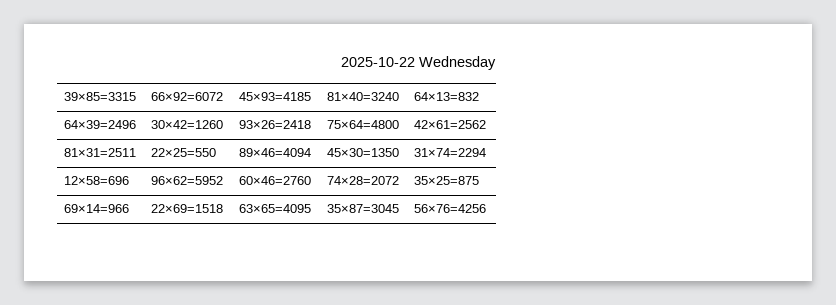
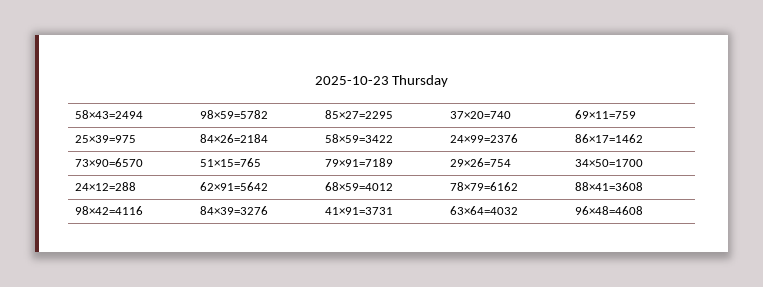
[341,56,496,70] [64,92,137,101] [151,92,224,101] [239,92,312,101] [327,92,400,101] [414,92,480,101] [64,120,137,129] [151,120,224,129] [239,120,312,129] [327,120,400,129] [414,120,487,129] [64,148,137,157] [151,148,217,157] [239,148,312,157] [327,148,400,157] [414,148,487,157] [64,176,130,185] [151,176,224,185] [239,176,312,185] [327,176,400,185] [414,176,480,185] [64,204,130,213] [151,204,224,213] [239,204,312,213] [327,204,400,213] [414,204,487,213] 2025-10-22 Wednesday // 39×85=3315 | 66×92=6072 | 45×93=4185 | 81×40=3240 | 64×13=832 // 64×39=2496 | 30×42=1260 | 93×26=2418 | 75×64=4800 | 42×61=2562 // 81×31=2511 | 22×25=550 | 89×46=4094 | 45×30=1350 | 31×74=2294 // 12×58=696 | 96×62=5952 | 60×46=2760 | 74×28=2072 | 35×25=875 // 69×14=966 | 22×69=1518 | 63×65=4095 | 35×87=3045 | 56×76=4256 -> [314,75,449,87] [75,110,144,119] [200,110,269,119] [325,110,394,119] [450,111,512,119] [575,110,637,119] [75,135,137,143] [200,134,269,143] [325,134,394,143] [450,134,519,143] [575,134,644,143] [75,158,144,167] [200,158,262,167] [325,158,394,167] [450,158,512,167] [575,159,644,167] [75,182,137,191] [200,182,269,191] [325,182,394,191] [450,182,519,191] [575,182,644,191] [75,206,144,215] [200,206,269,215] [325,207,394,215] [450,206,519,215] [575,206,644,215] 2025-10-23 Thursday // 58×43=2494 | 98×59=5782 | 85×27=2295 | 37×20=740 | 69×11=759 // 25×39=975 | 84×26=2184 | 58×59=3422 | 24×99=2376 | 86×17=1462 // 73×90=6570 | 51×15=765 | 79×91=7189 | 29×26=754 | 34×50=1700 // 24×12=288 | 62×91=5642 | 68×59=4012 | 78×79=6162 | 88×41=3608 // 98×42=4116 | 84×39=3276 | 41×91=3731 | 63×64=4032 | 96×48=4608

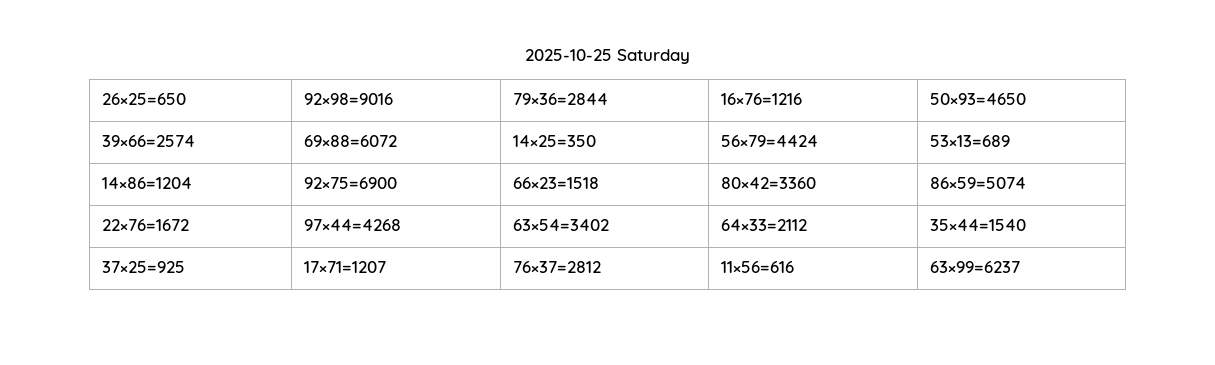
[314,75,449,87] [75,110,144,119] [200,110,269,119] [325,110,394,119] [450,111,512,119] [575,110,637,119] [75,135,137,143] [200,134,269,143] [325,134,394,143] [450,134,519,143] [575,134,644,143] [75,158,144,167] [200,158,262,167] [325,158,394,167] [450,158,512,167] [575,159,644,167] [75,182,137,191] [200,182,269,191] [325,182,394,191] [450,182,519,191] [575,182,644,191] [75,206,144,215] [200,206,269,215] [325,207,394,215] [450,206,519,215] [575,206,644,215] 2025-10-23 Thursday // 58×43=2494 | 98×59=5782 | 85×27=2295 | 37×20=740 | 69×11=759 // 25×39=975 | 84×26=2184 | 58×59=3422 | 24×99=2376 | 86×17=1462 // 73×90=6570 | 51×15=765 | 79×91=7189 | 29×26=754 | 34×50=1700 // 24×12=288 | 62×91=5642 | 68×59=4012 | 78×79=6162 | 88×41=3608 // 98×42=4116 | 84×39=3276 | 41×91=3731 | 63×64=4032 | 96×48=4608 -> [525,49,690,64] [101,93,186,105] [303,93,393,105] [512,93,608,105] [720,93,802,105] [929,93,1026,105] [101,135,195,147] [303,135,397,147] [512,135,596,147] [720,135,818,147] [929,135,1010,147] [101,177,192,189] [303,177,397,189] [512,177,599,189] [720,177,816,189] [929,177,1026,189] [101,219,189,231] [303,219,401,231] [512,219,609,231] [720,219,807,231] [929,219,1026,231] [101,261,185,273] [303,261,386,273] [512,261,601,273] [720,261,794,273] [929,261,1020,273] 2025-10-25 Saturday // 26×25=650 | 92×98=9016 | 79×36=2844 | 16×76=1216 | 50×93=4650 // 39×66=2574 | 69×88=6072 | 14×25=350 | 56×79=4424 | 53×13=689 // 14×86=1204 | 92×75=6900 | 66×23=1518 | 80×42=3360 | 86×59=5074 // 22×76=1672 | 97×44=4268 | 63×54=3402 | 64×33=2112 | 35×44=1540 // 37×25=925 | 17×71=1207 | 76×37=2812 | 11×56=616 | 63×99=6237

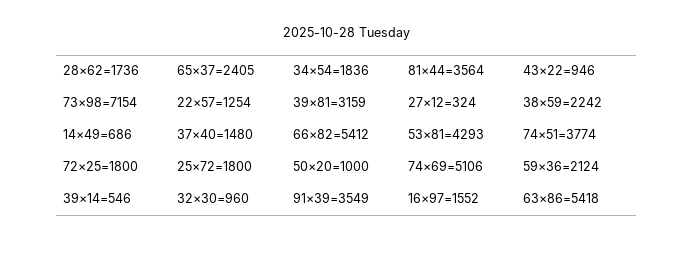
[525,49,690,64] [101,93,186,105] [303,93,393,105] [512,93,608,105] [720,93,802,105] [929,93,1026,105] [101,135,195,147] [303,135,397,147] [512,135,596,147] [720,135,818,147] [929,135,1010,147] [101,177,192,189] [303,177,397,189] [512,177,599,189] [720,177,816,189] [929,177,1026,189] [101,219,189,231] [303,219,401,231] [512,219,609,231] [720,219,807,231] [929,219,1026,231] [101,261,185,273] [303,261,386,273] [512,261,601,273] [720,261,794,273] [929,261,1020,273] 2025-10-25 Saturday // 26×25=650 | 92×98=9016 | 79×36=2844 | 16×76=1216 | 50×93=4650 // 39×66=2574 | 69×88=6072 | 14×25=350 | 56×79=4424 | 53×13=689 // 14×86=1204 | 92×75=6900 | 66×23=1518 | 80×42=3360 | 86×59=5074 // 22×76=1672 | 97×44=4268 | 63×54=3402 | 64×33=2112 | 35×44=1540 // 37×25=925 | 17×71=1207 | 76×37=2812 | 11×56=616 | 63×99=6237 -> [282,27,410,40] [63,65,140,75] [177,65,255,75] [293,65,370,75] [408,65,485,75] [523,64,596,75] [63,96,138,107] [177,97,252,107] [293,96,367,107] [408,97,477,107] [523,96,603,107] [63,128,133,139] [177,129,254,139] [293,129,370,139] [408,128,485,139] [523,129,597,139] [63,161,139,171] [177,161,253,171] [293,161,370,171] [408,160,484,171] [523,160,600,171] [63,192,132,203] [177,192,250,203] [293,192,370,203] [408,192,480,203] [523,193,600,203] 2025-10-28 Tuesday // 28×62=1736 | 65×37=2405 | 34×54=1836 | 81×44=3564 | 43×22=946 // 73×98=7154 | 22×57=1254 | 39×81=3159 | 27×12=324 | 38×59=2242 // 14×49=686 | 37×40=1480 | 66×82=5412 | 53×81=4293 | 74×51=3774 // 72×25=1800 | 25×72=1800 | 50×20=1000 | 74×69=5106 | 59×36=2124 // 39×14=546 | 32×30=960 | 91×39=3549 | 16×97=1552 | 63×86=5418

